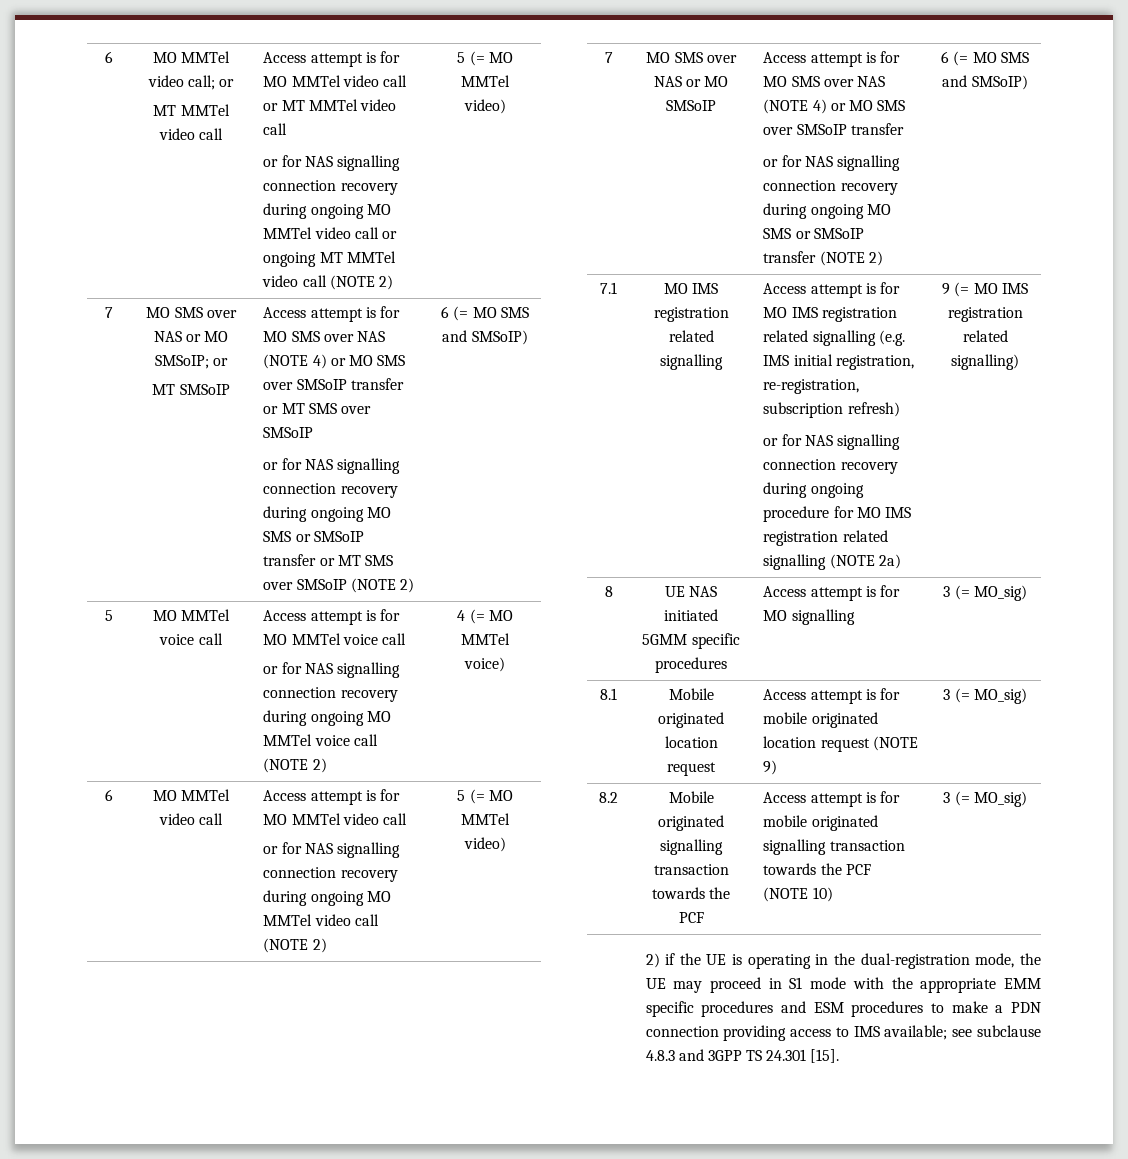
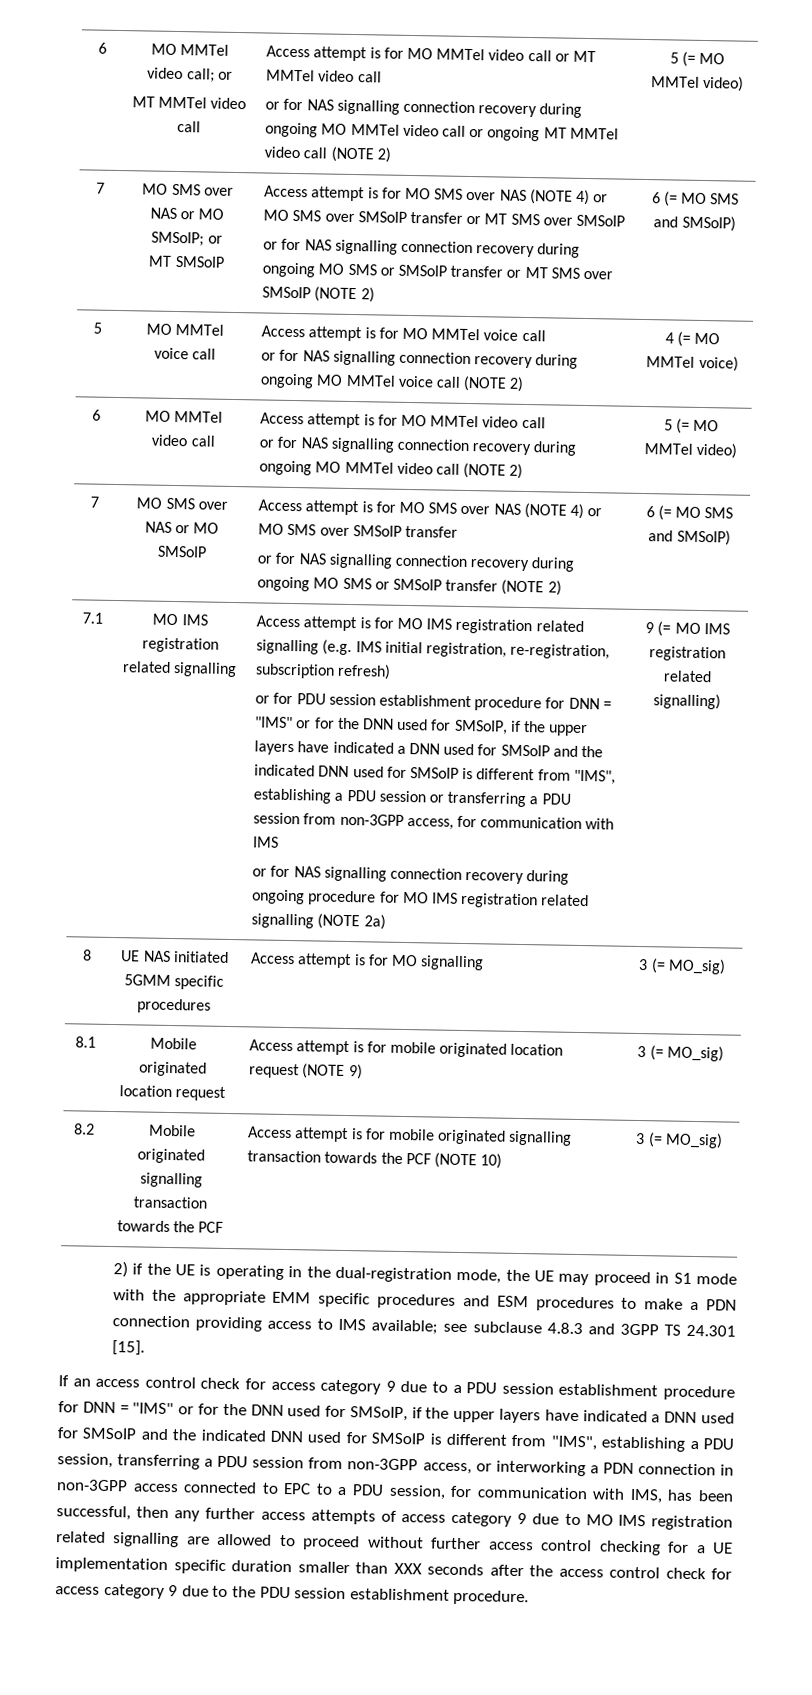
(900, 409) none -> [255,692,612,712] [255,716,589,737] [254,740,603,758] [254,764,616,785] [253,788,571,808] [253,812,615,830] [252,836,280,848] // or for PDU session establishment procedure for DNN = "IMS" or for the DNN used for SMSoIP, if the upper layers have indicated a DNN used for SMSoIP and the indicated DNN used for SMSoIP is different from "IMS", establishing a PDU session or transferring a PDU session from non-3GPP access, for communication with IMS
(840, 1056) none -> [58,1375,736,1401] [58,1401,735,1424] [57,1427,734,1452] [57,1453,735,1477] [56,1479,734,1504] [56,1505,733,1531] [56,1531,733,1556] [55,1557,732,1580] [55,1583,530,1606] // If an access control check for access category 9 due to a PDU session establishment procedure for DNN = "IMS" or for the DNN used for SMSoIP, if the upper layers have indicated a DNN used for SMSoIP and the indicated DNN used for SMSoIP is different from "IMS", establishing a PDU session, transferring a PDU session from non-3GPP access, or interworking a PDN connection in non-3GPP access connected to EPC to a PDU session, for communication with IMS, has been successful, then any further access attempts of access category 9 due to MO IMS registration related signalling are allowed to proceed without further access control checking for a UE implementation specific duration smaller than XXX seconds after the access control check for access category 9 due to the PDU session establishment procedure.

